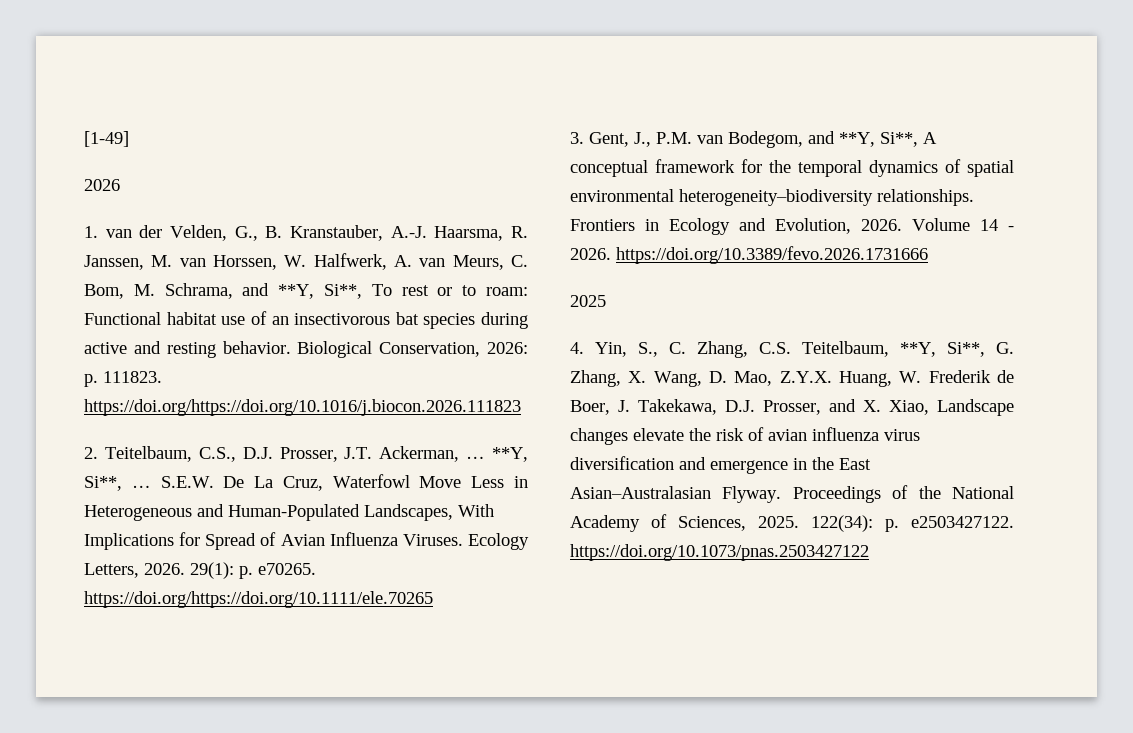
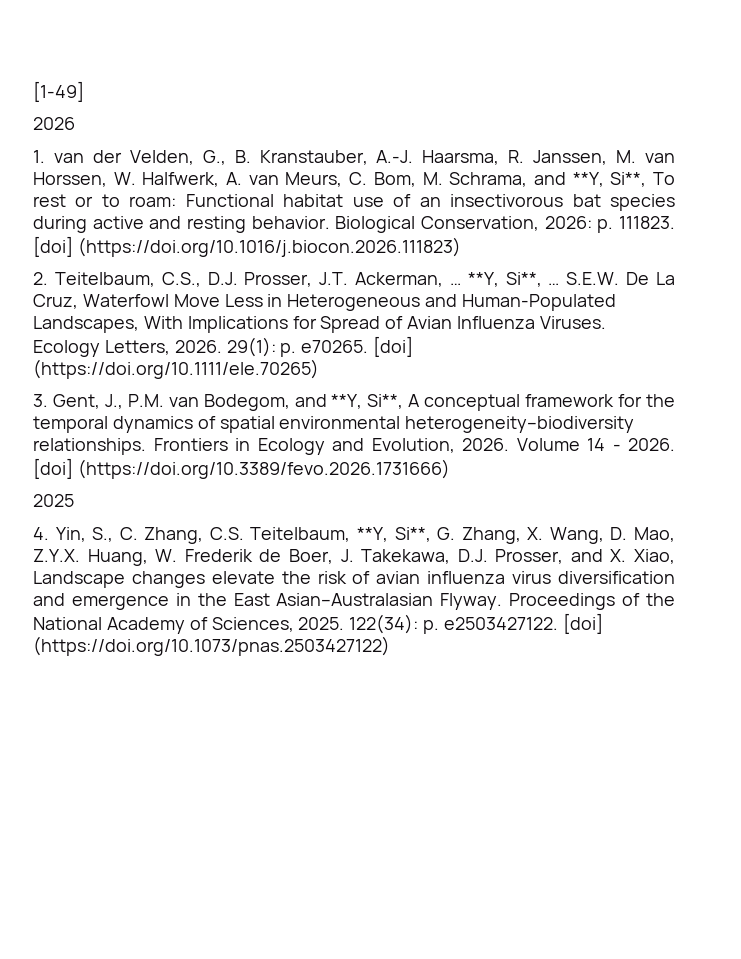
[84,399,521,416] https://doi.org/https://doi.org/10.1016/j.biocon.2026.111823 -> [33,236,461,257] [doi] (https://doi.org/10.1016/j.biocon.2026.111823)
[84,591,433,608] https://doi.org/https://doi.org/10.1111/ele.70265 -> [373,336,414,357] [33,359,319,379] [doi] (https://doi.org/10.1111/ele.70265)
[616,246,928,264] https://doi.org/10.3389/fevo.2026.1731666 -> [33,458,450,479] [doi] (https://doi.org/10.3389/fevo.2026.1731666)
[570,544,869,561] https://doi.org/10.1073/pnas.2503427122 -> [562,613,603,634] [33,636,390,656] [doi] (https://doi.org/10.1073/pnas.2503427122)

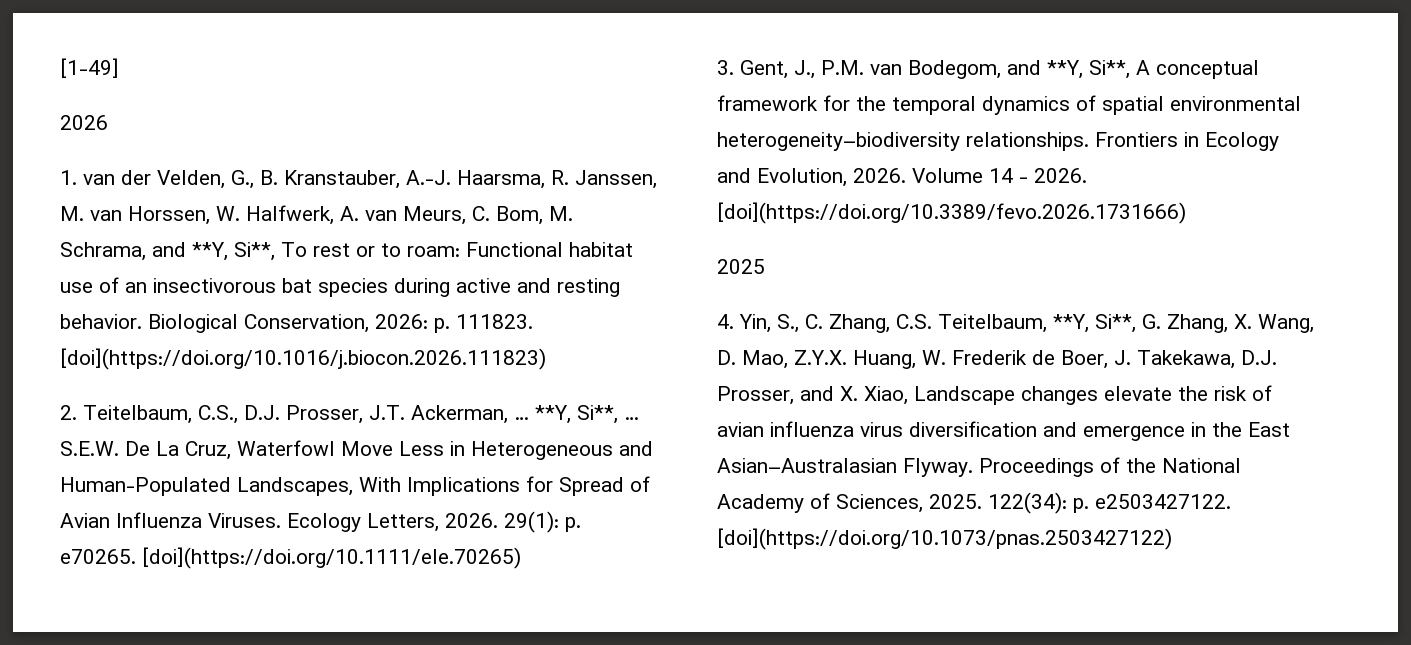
[33,236,461,257] [doi] (https://doi.org/10.1016/j.biocon.2026.111823) -> [60,348,546,370] [doi](https://doi.org/10.1016/j.biocon.2026.111823)
[373,336,414,357] [33,359,319,379] [doi] (https://doi.org/10.1111/ele.70265) -> [142,547,521,569] [doi](https://doi.org/10.1111/ele.70265)
[33,458,450,479] [doi] (https://doi.org/10.3389/fevo.2026.1731666) -> [717,202,1186,224] [doi](https://doi.org/10.3389/fevo.2026.1731666)
[562,613,603,634] [33,636,390,656] [doi] (https://doi.org/10.1073/pnas.2503427122) -> [717,528,1172,550] [doi](https://doi.org/10.1073/pnas.2503427122)

